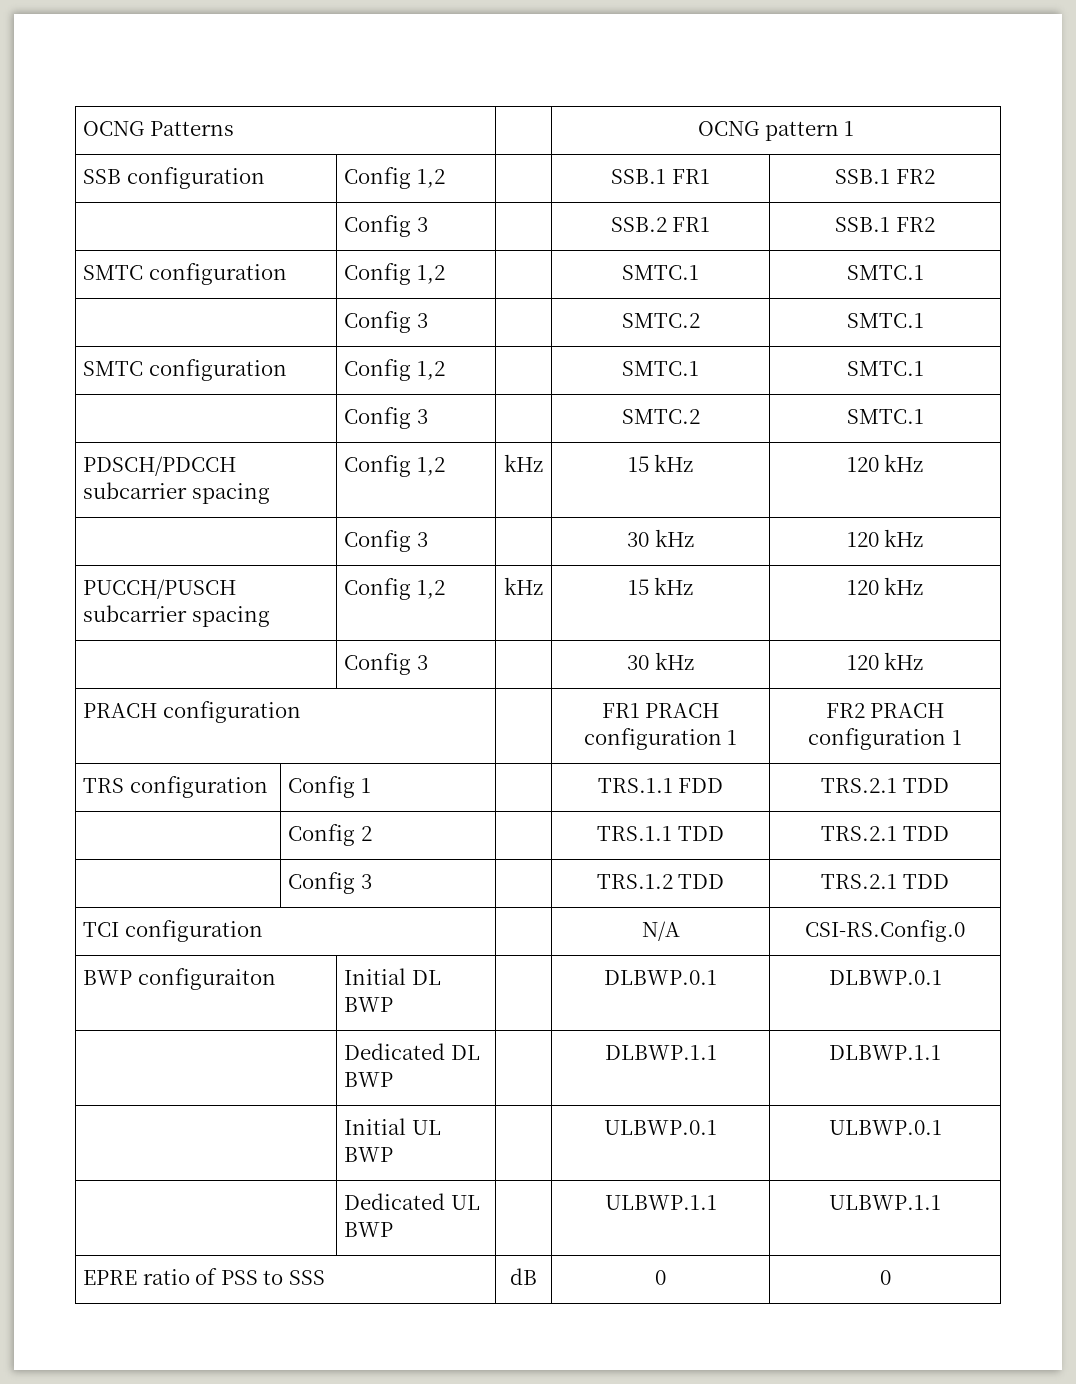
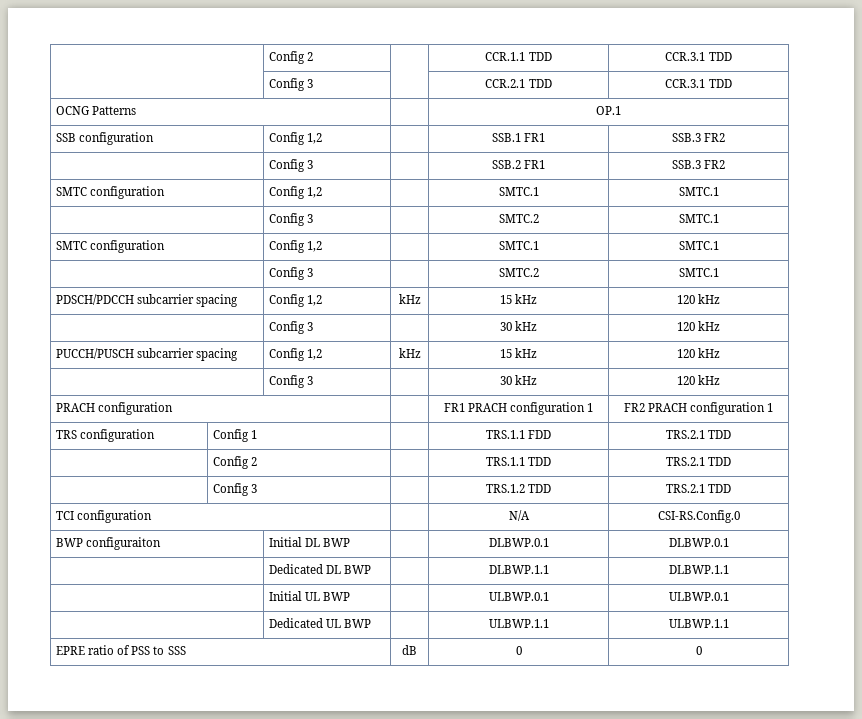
(83, 128) none -> [269,51,314,64] [485,52,552,61] [665,52,732,61] [269,78,314,91] [485,79,552,88] [665,79,732,88] | Config 2 | | CCR.1.1 TDD | CCR.3.1 TDD // | Config 3 | | CCR.2.1 TDD | CCR.3.1 TDD //
[697,121,855,141] OCNG pattern 1 -> [596,106,621,115] OP.1
[835,169,891,184] SSB.1 -> [671,133,701,142] SSB.3
[835,217,891,232] SSB.1 -> [671,160,701,169] SSB.3

